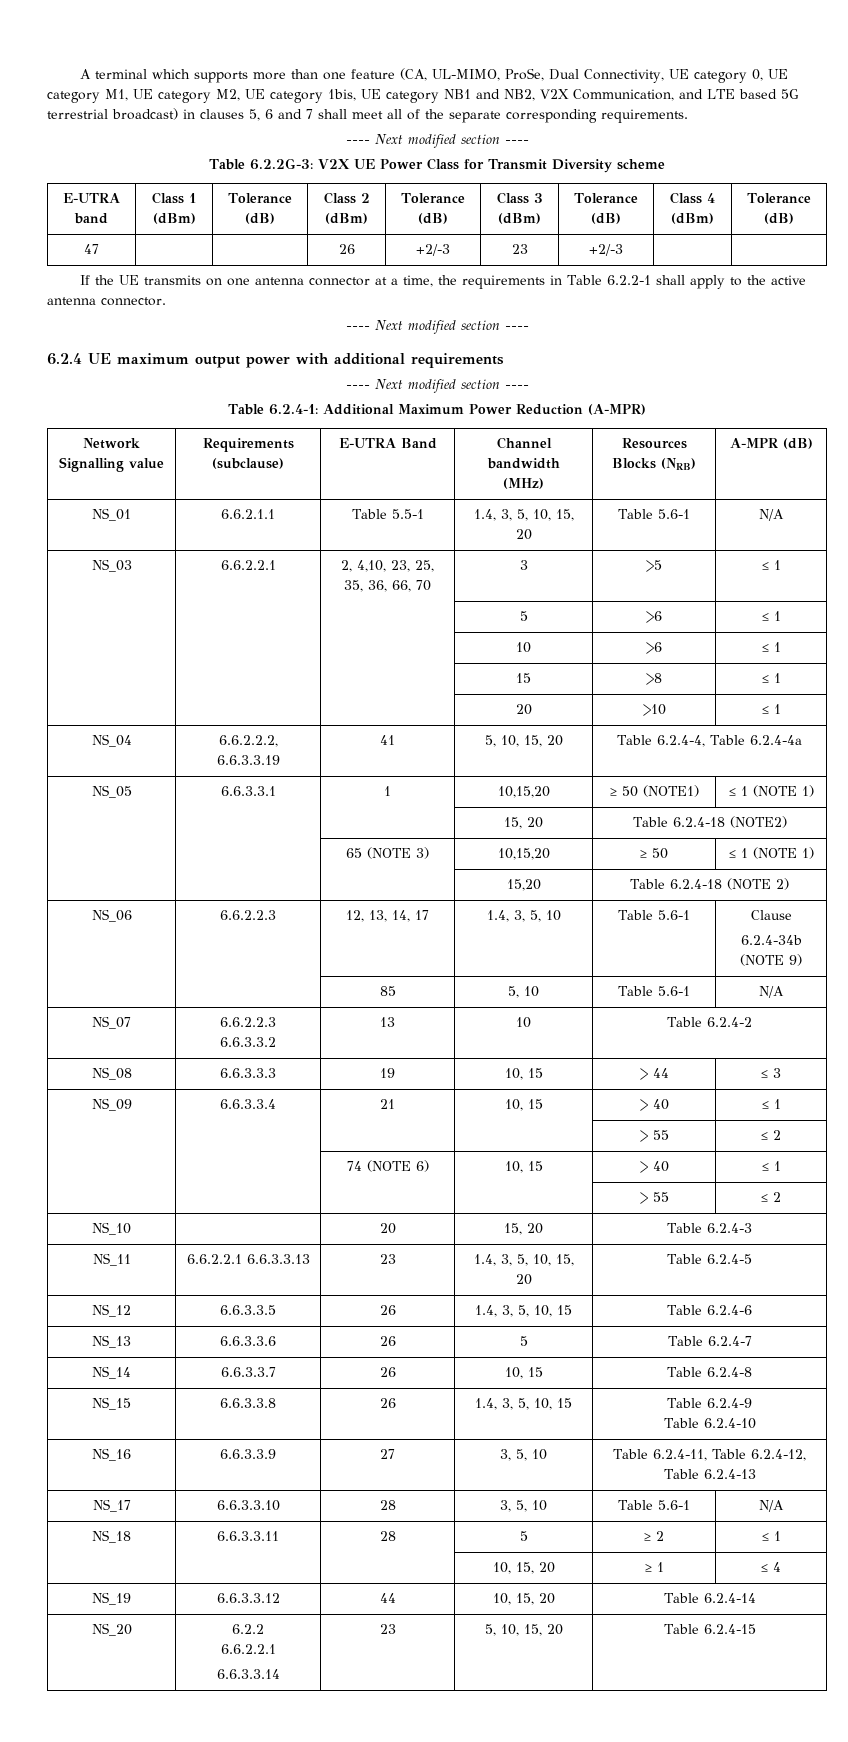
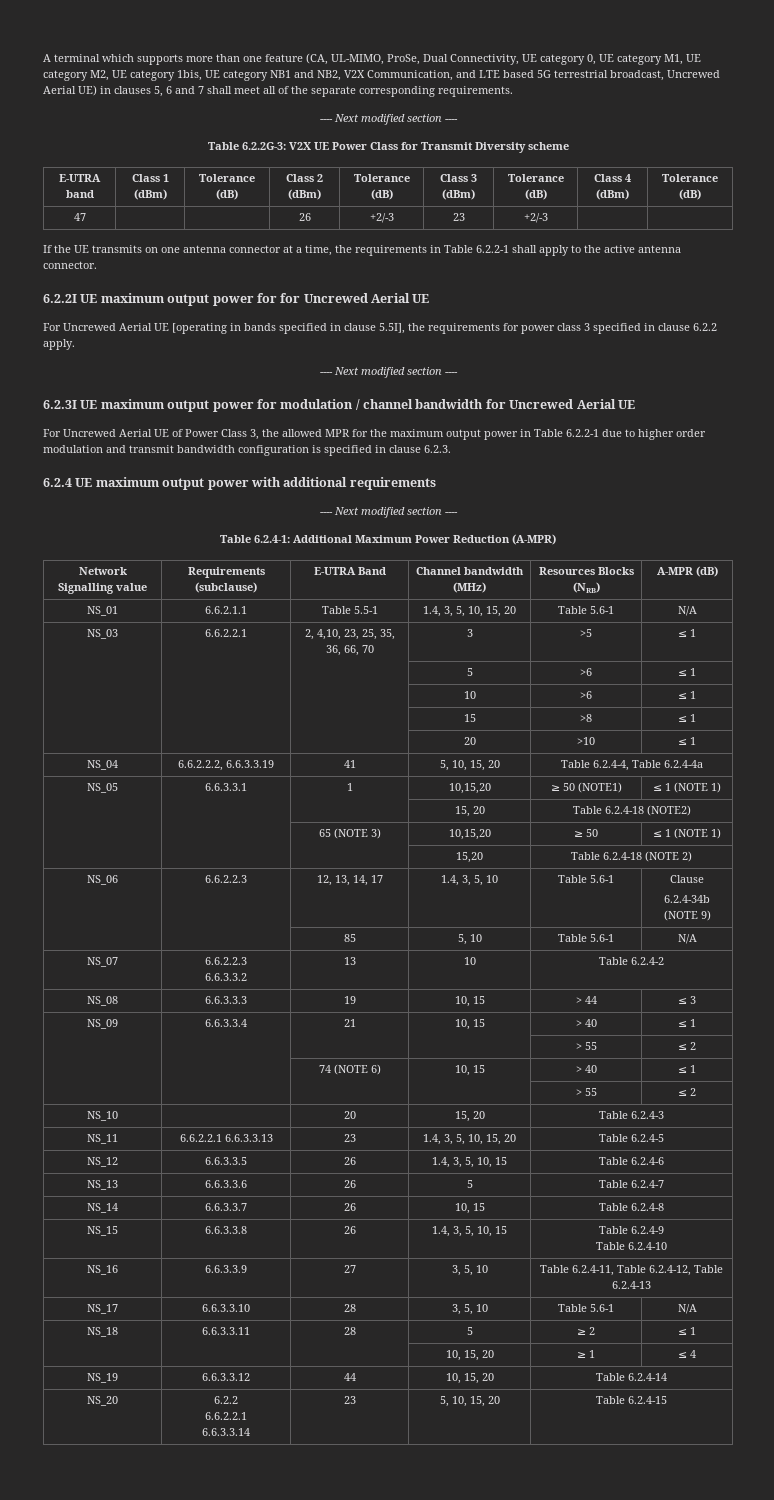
[112,108,178,120] broadcast) -> [610,70,720,81] [43,85,97,96] broadcast, Uncrewed Aerial UE)
[345,320,529,334] // ---- Next modified section ---- -> [43,293,430,306] [43,323,717,334] [43,339,75,350] [319,367,458,378] [43,399,635,412] [43,429,706,440] [43,445,451,456] // 6.2.2I UE maximum output power for for Uncrewed Aerial UE // For Uncrewed Aerial UE [operating in bands specified in clause 5.5I], the requirements for power class 3 specified in clause 6.2.2 apply. // ---- Next modified section ---- // 6.2.3I UE maximum output power for modulation / channel bandwidth for Uncrewed Aerial UE // For Uncrewed Aerial UE of Power Class 3, the allowed MPR for the maximum output power in Table 6.2.2-1 due to higher order modulation and transmit bandwidth configuration is specified in clause 6.2.3.

